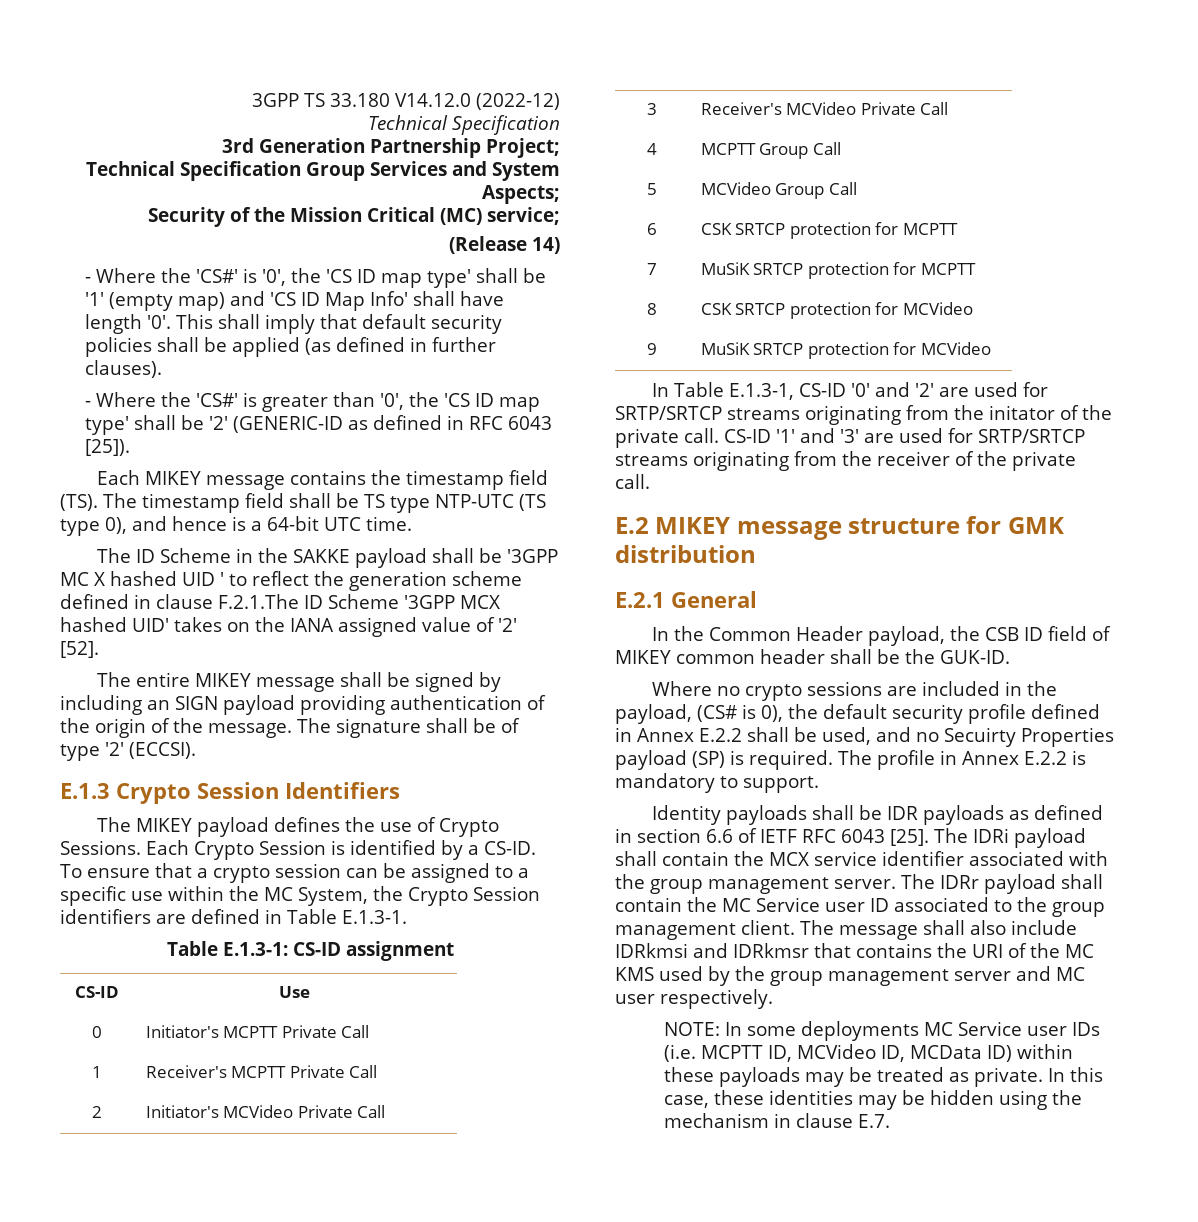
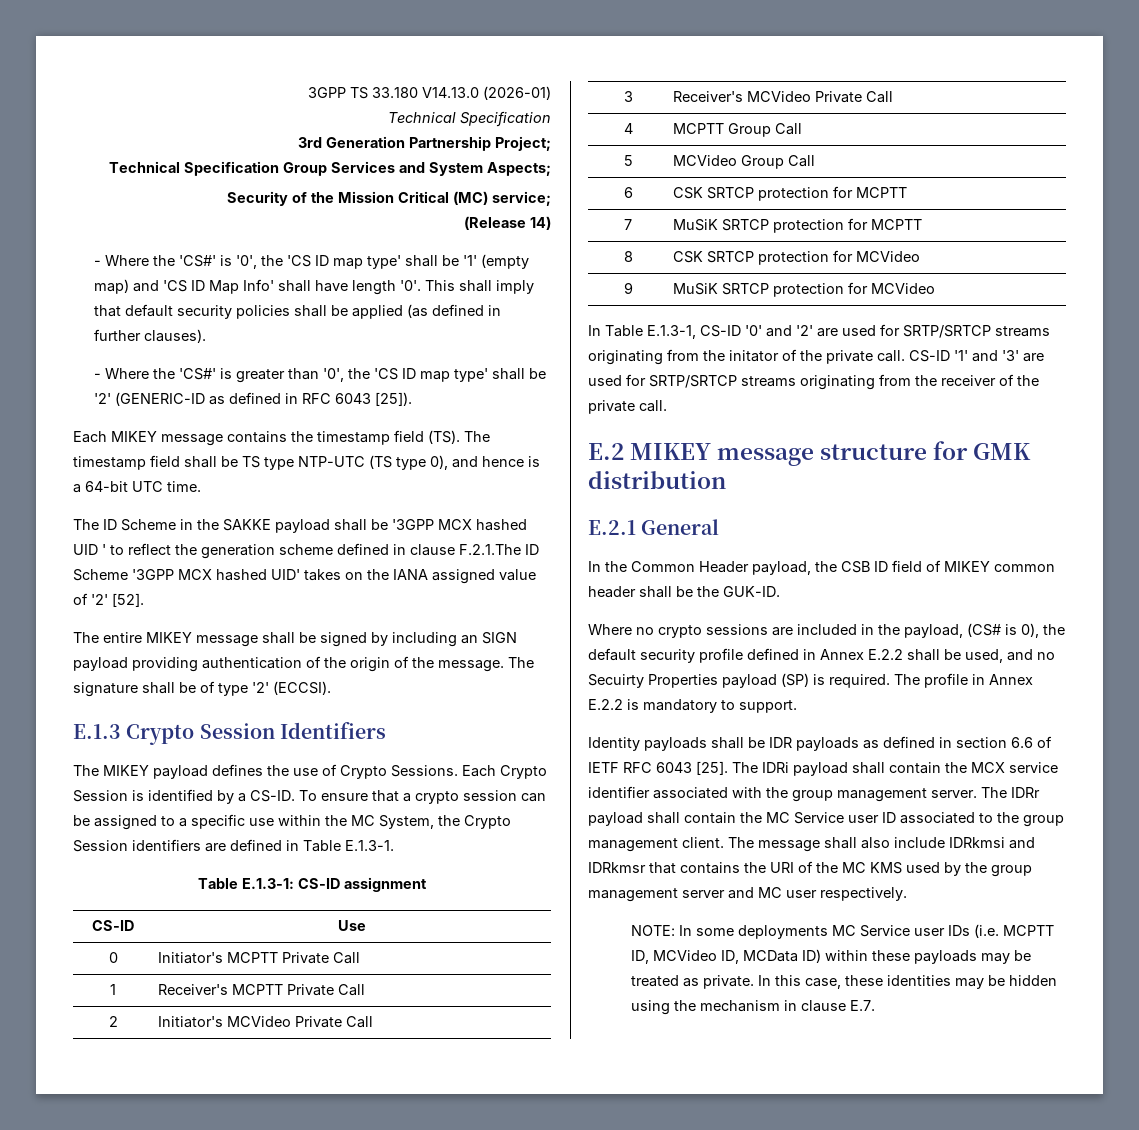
[395,93,560,110] V14.12.0 (2022-12) -> [422,86,551,100] V14.13.0 (2026-01)
[60,572,105,586] MC X -> [438,519,472,530] MCX

